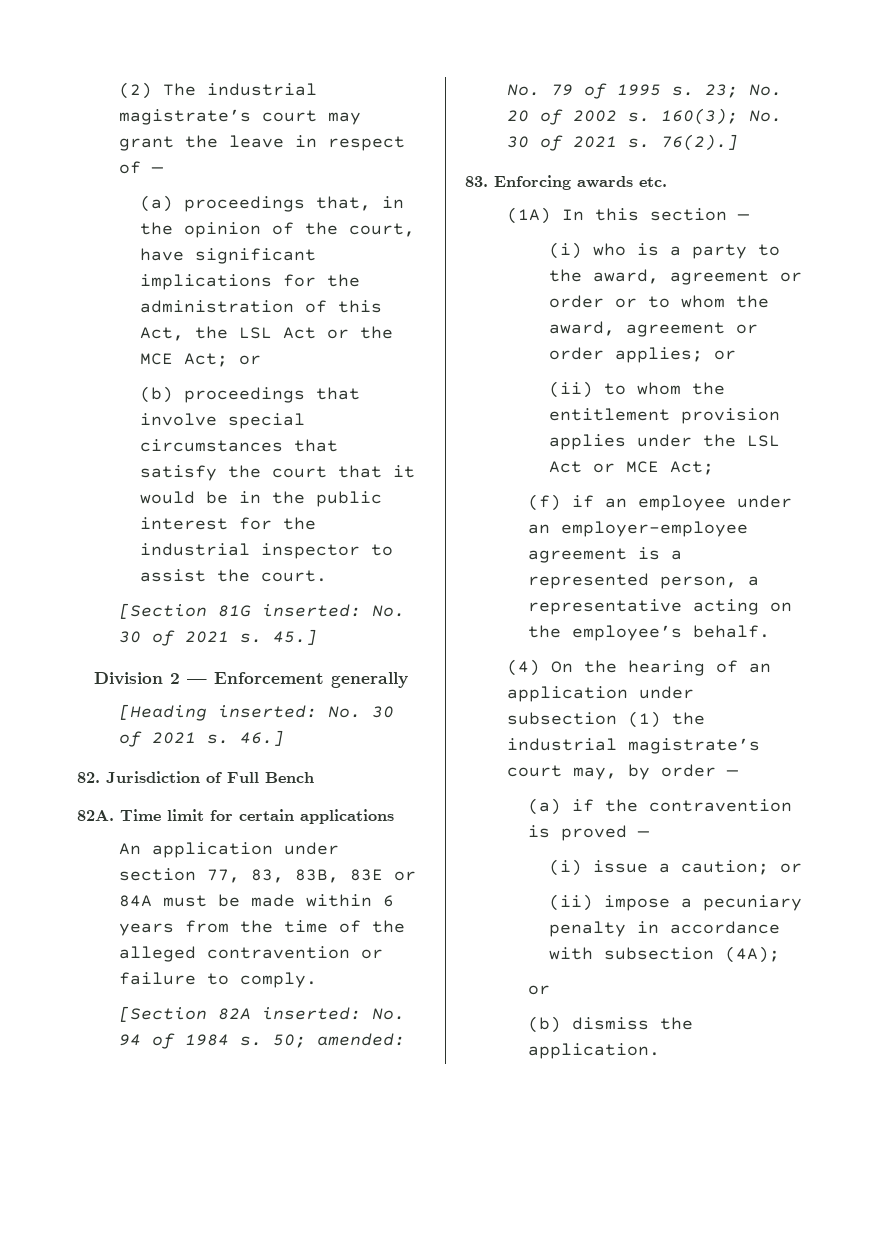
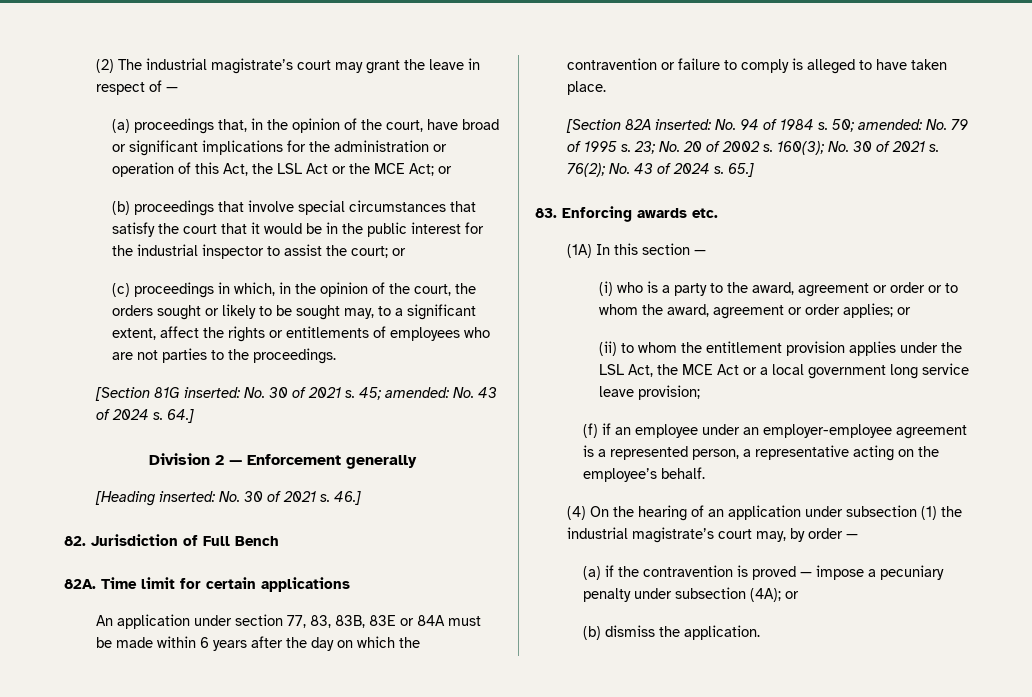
(185, 254) none -> [461,119,499,130] [111,144,126,152] broad or
(295, 306) none -> [432,144,447,152] [111,162,174,177] or operation
[261,570,328,582] court. -> [350,246,406,258] [111,282,476,298] [111,304,476,320] [111,326,490,342] [111,348,336,364] court; or // (c) proceedings in which, in the opinion of the court, the orders sought or likely to be sought may, to a significant extent, affect the rights or entitlements of employees who are not parties to the proceedings.
[273,629,318,645] 45.] -> [358,387,497,400] [95,409,194,423] 45; amended: No. 43 of 2024 s. 64.]
[185,920,406,933] [119,946,384,962] [119,972,318,988] from the time of the alleged contravention or failure to comply. -> [250,636,420,651] [566,58,947,74] [566,81,606,95] after the day on which the contravention or failure to comply is alleged to have taken place.
[661,134,739,151] 76(2).] -> [566,163,754,177] 76(2); No. 43 of 2024 s. 65.]
[549,461,715,475] Act or MCE Act; -> [627,363,969,379] [598,385,700,400] Act, the MCE Act or a local government long service leave provision;
[549,859,803,876] [549,894,594,911] // (i) issue a caution; or // (ii) -> (812, 574) none
[637,921,781,934] [549,947,594,960] in accordance with -> [633,588,672,599] under
(781, 954) // -> (781, 595) none

